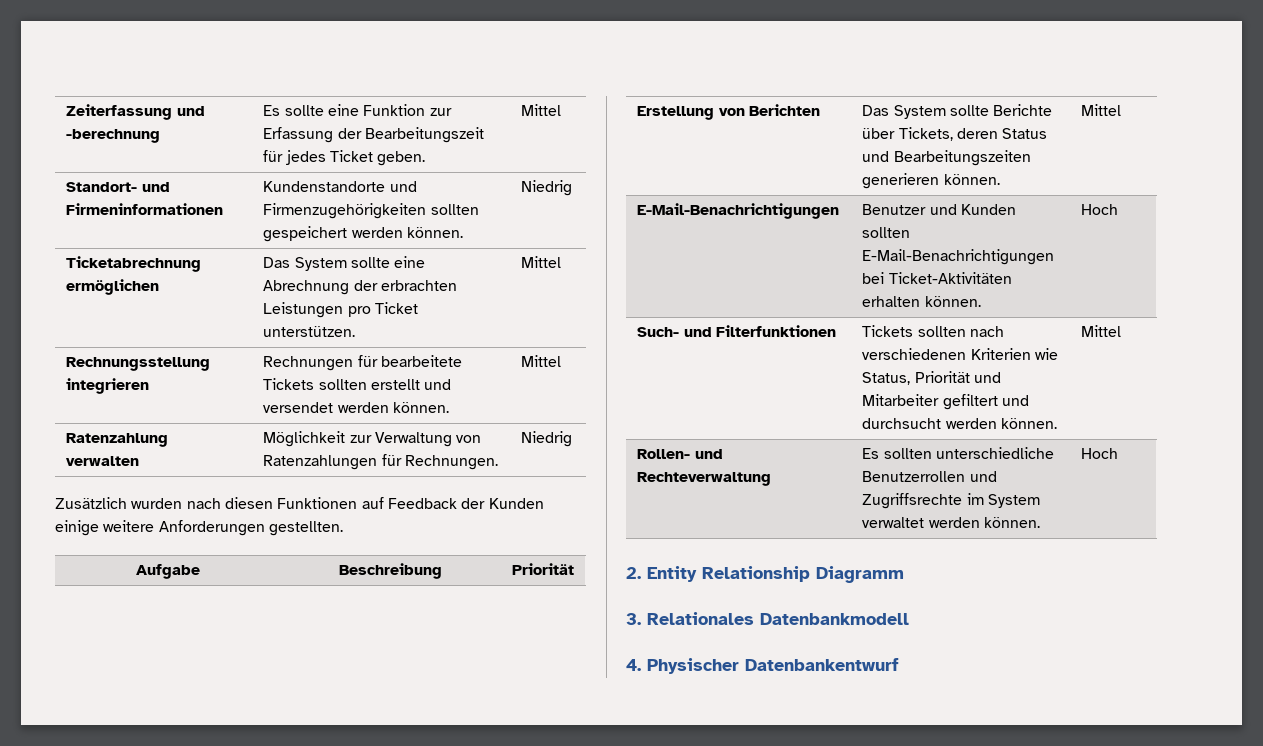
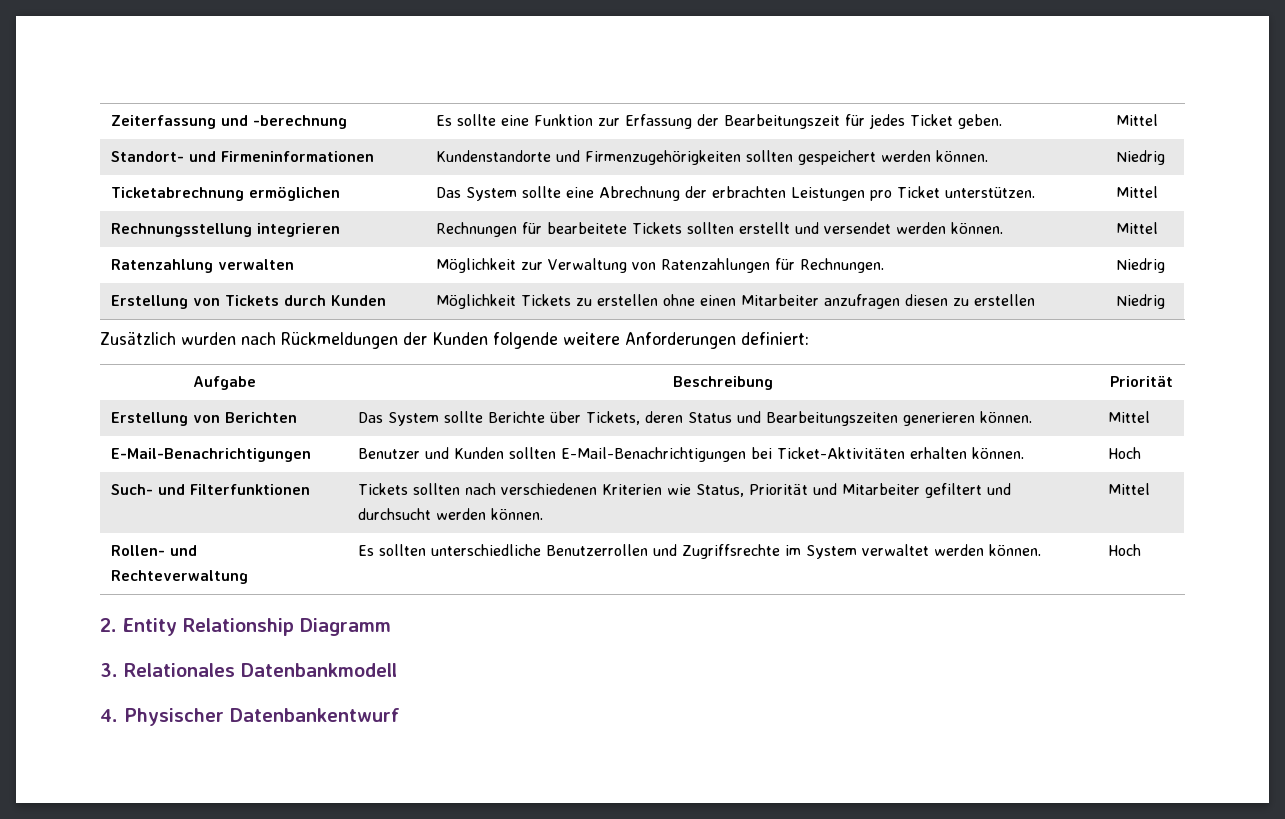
(573, 439) none -> [111,295,387,309] [436,294,1036,309] [1116,294,1166,309] // Erstellung von Tickets durch Kunden | Möglichkeit Tickets zu erstellen ohne einen Mitarbeiter anzufragen diesen zu erstellen | Niedrig
[224,497,457,509] diesen Funktionen auf Feedback -> [281,332,398,349] Rückmeldungen
[55,520,99,536] einige -> [493,332,558,349] folgende
[268,521,343,536] gestellten. -> [741,332,809,345] definiert:

